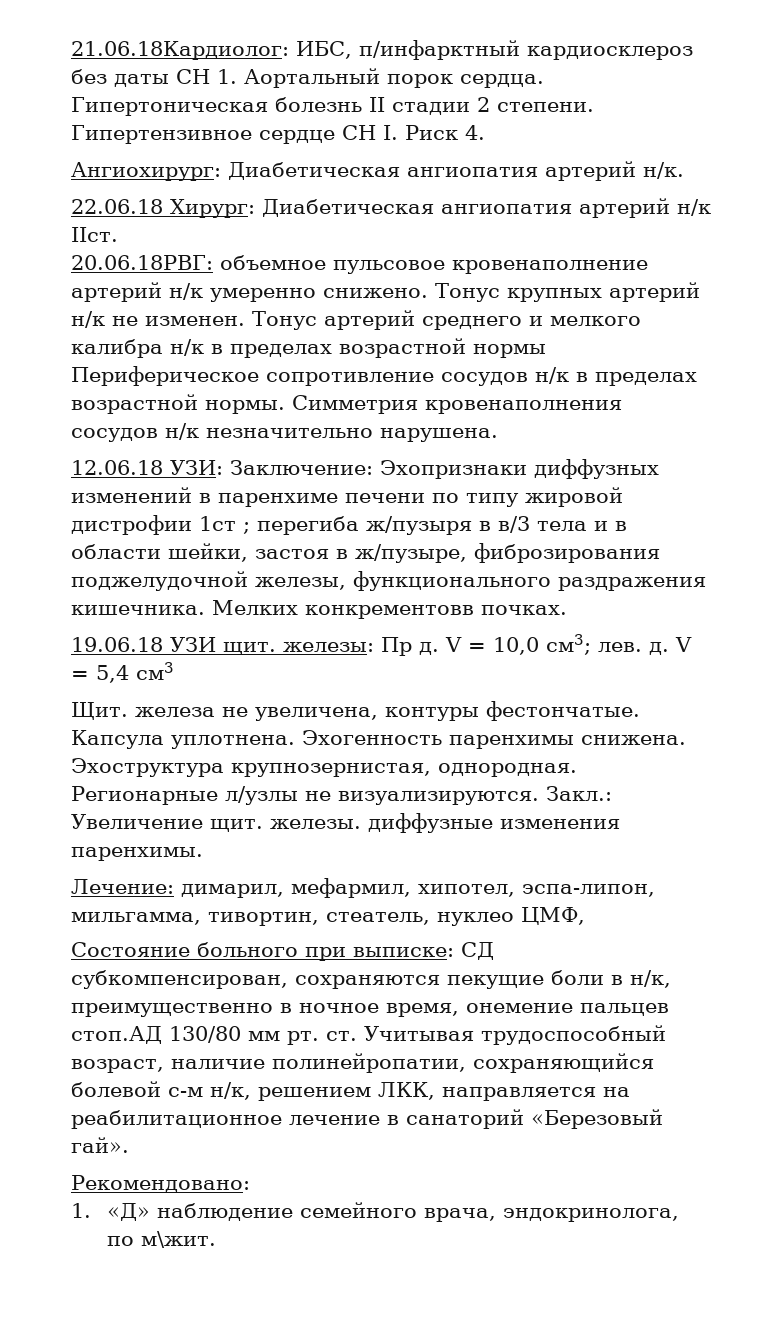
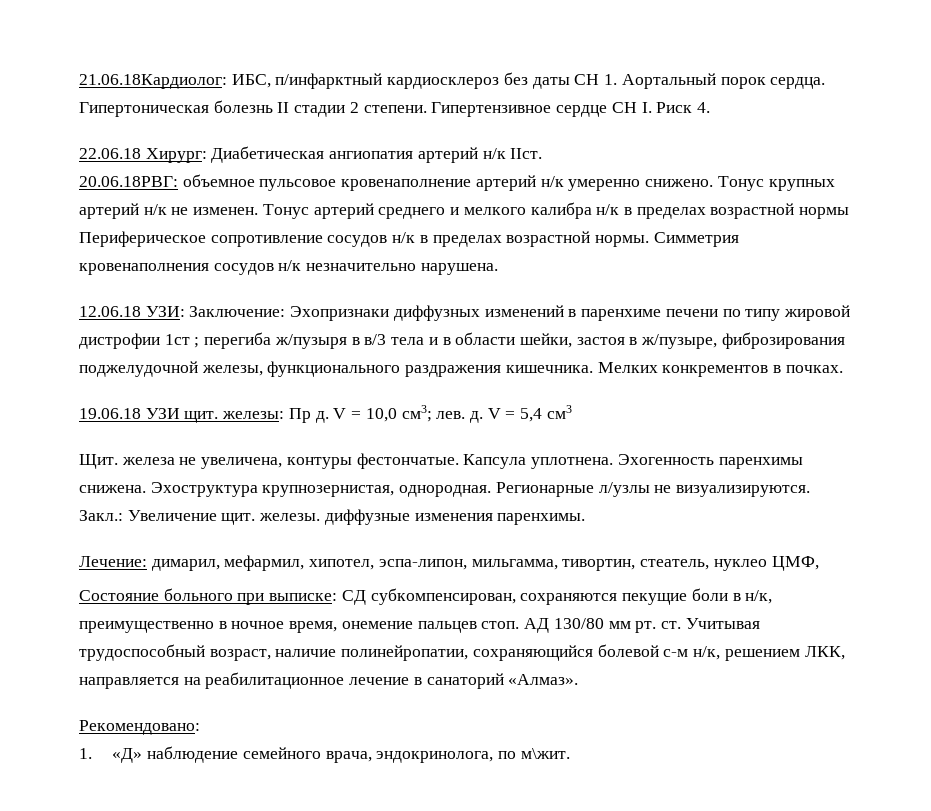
[71,161,684,181] // Ангиохирург: Диабетическая ангиопатия артерий н/к. -> (710, 107) none
[305,605,474,619] конкрементовв -> [662,365,782,377] конкрементов в
[71,1026,162,1044] стоп.АД -> [481,618,550,633] стоп. АД
[531,1109,663,1129] [71,1137,129,1153] «Березовый гай». -> [508,674,579,685] «Алмаз».

